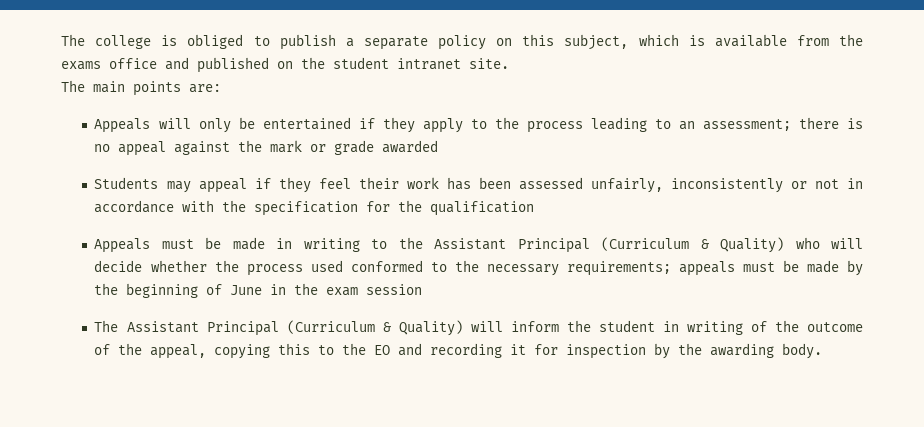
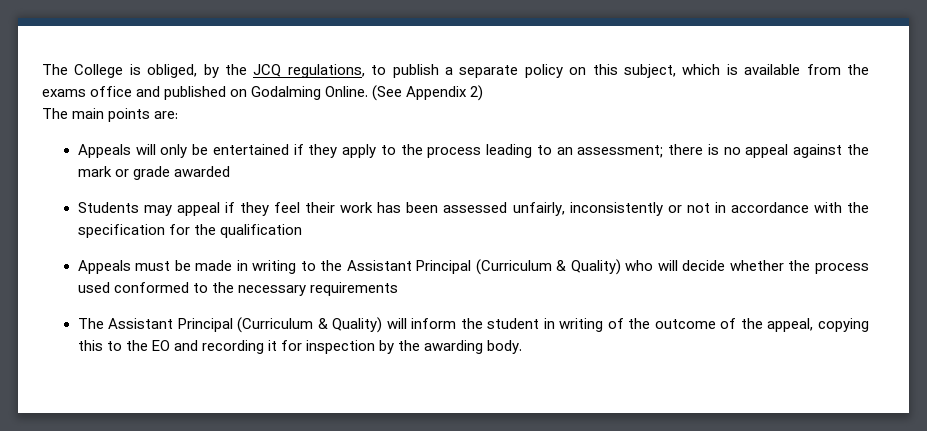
[61,34,244,49] The college is obliged -> [42,64,365,78] The College is obliged, by the JCQ regulations,
[301,57,509,70] the student intranet site. -> [251,85,484,101] Godalming Online. (See Appendix 2)
[566,260,863,276] [94,283,423,298] requirements; appeals must be made by the beginning of June in the exam session -> [309,282,398,296] requirements

